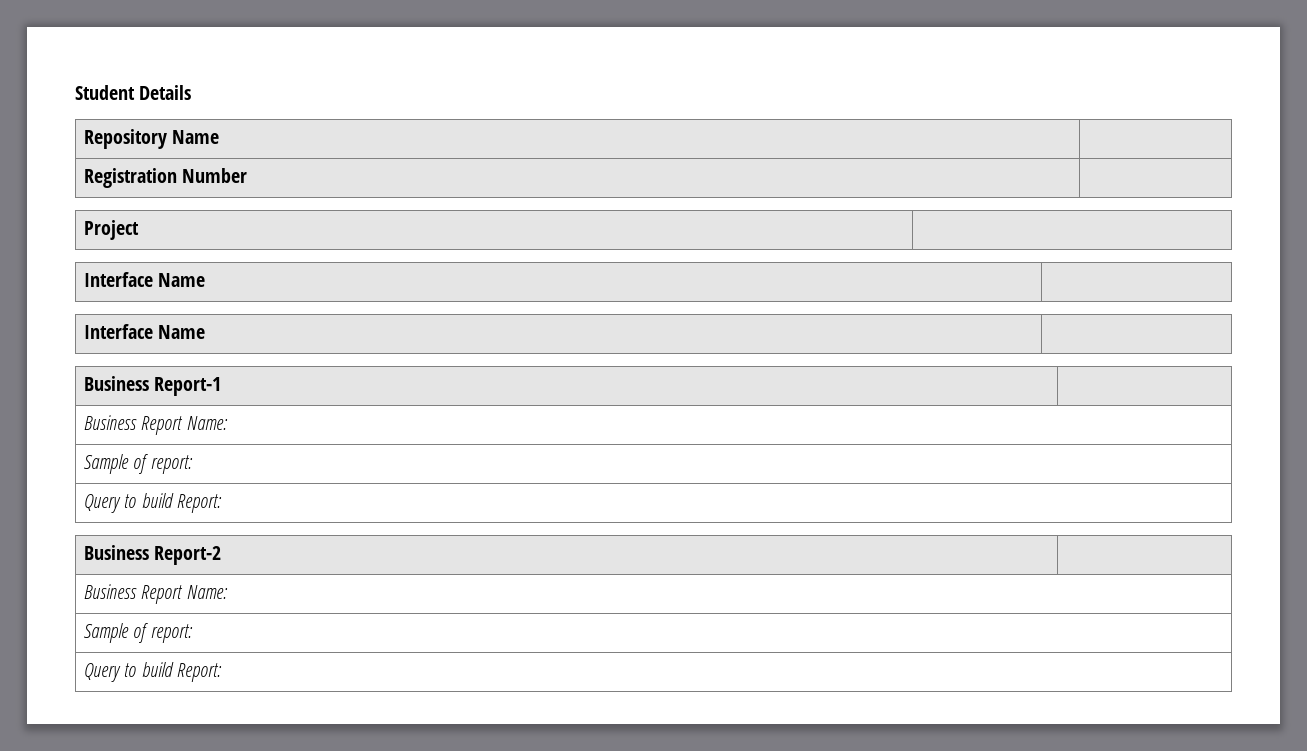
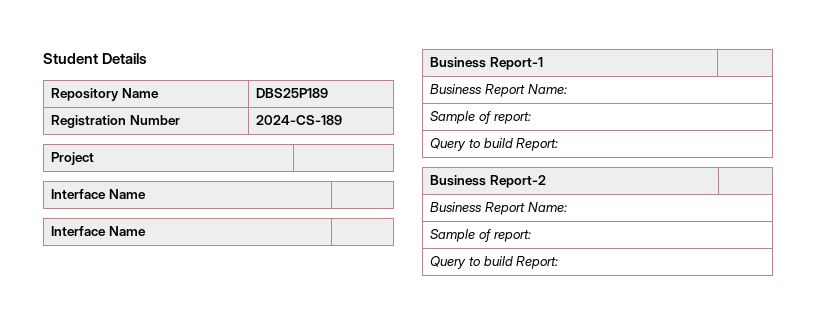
(220, 137) none -> [256,88,329,98] DBS25P189
(248, 175) none -> [256,115,343,125] 2024-CS-189

